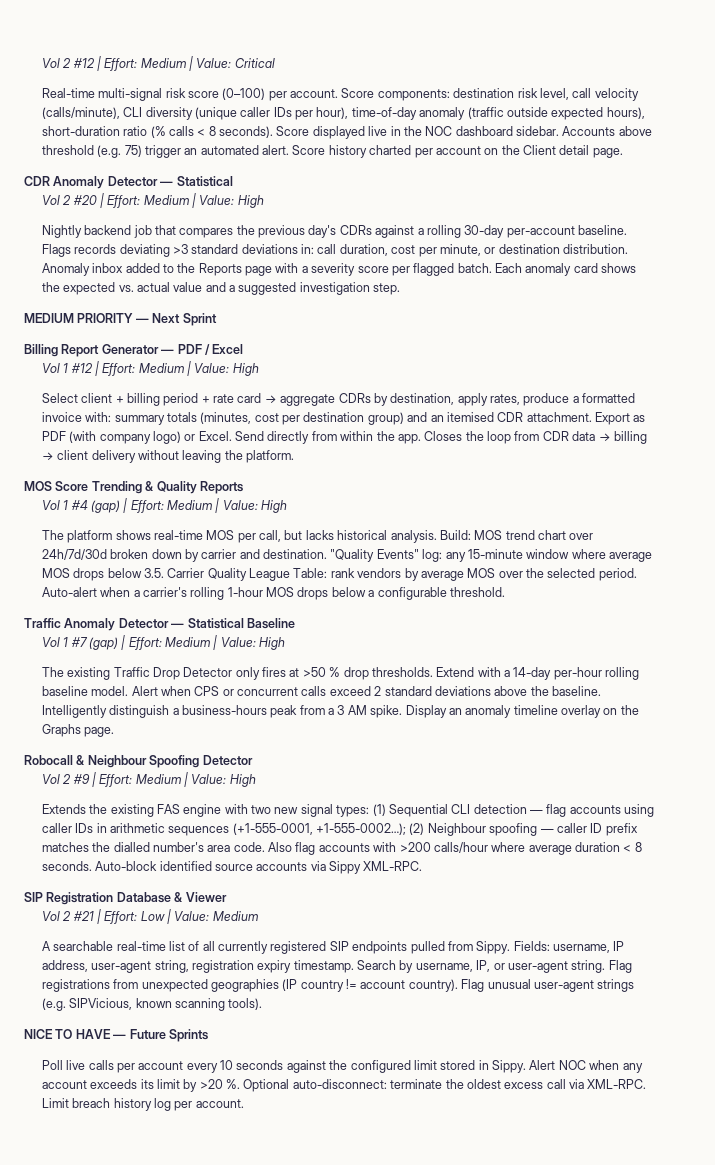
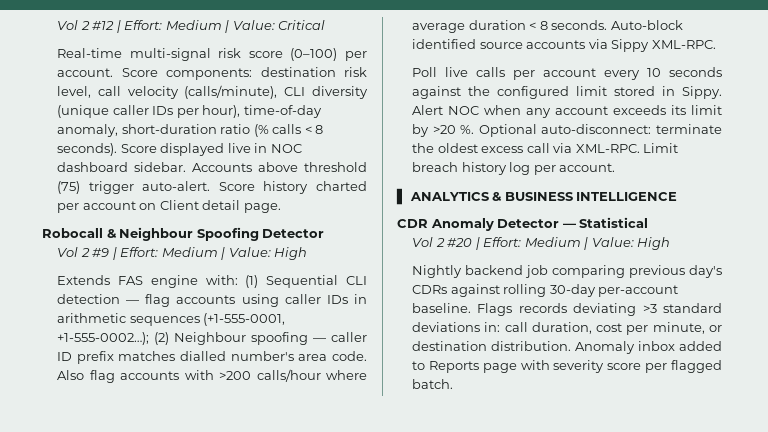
[419,107,645,120] anomaly (traffic outside expected hours), -> [57,124,119,137] anomaly,
[403,126,422,136] the -> (268, 148) none
[97,145,290,158] (e.g. 75) trigger an automated alert. -> [57,181,211,194] (75) trigger auto-alert.
[501,145,520,155] the -> (157, 206) none
[24,176,233,189] [41,193,264,208] [41,225,628,238] [41,244,629,257] [41,263,637,276] [41,282,401,295] [24,313,217,326] [24,344,244,357] [41,361,259,376] [41,393,636,406] [41,412,646,425] [41,431,647,444] [41,450,295,463] [24,481,243,494] [41,498,288,513] [41,530,594,543] [41,549,653,562] [41,568,637,581] [41,587,505,600] [24,618,295,631] [41,635,286,650] [41,667,640,680] [41,686,602,696] [41,705,639,718] [41,724,115,737] // CDR Anomaly Detector — Statistical // Vol 2 #20 | Effort: Medium | Value: High // Nightly backend job that compares the previous day's CDRs against a rolling 30-day per-account baseline. Flags records deviating >3 standard deviations in: call duration, cost per minute, or destination distribution. Anomaly inbox added to the Reports page with a severity score per flagged batch. Each anomaly card shows the expected vs. actual value and a suggested investigation step. // MEDIUM PRIORITY — Next Sprint // Billing Report Generator — PDF / Excel // Vol 1 #12 | Effort: Medium | Value: High // Select client + billing period + rate card → aggregate CDRs by destination, apply rates, produce a formatted invoice with: summary totals (minutes, cost per destination group) and an itemised CDR attachment. Export as PDF (with company logo) or Excel. Send directly from within the app. Closes the loop from CDR data → billing → client delivery without leaving the platform. // MOS Score Trending & Quality Reports // Vol 1 #4 (gap) | Effort: Medium | Value: High // The platform shows real-time MOS per call, but lacks historical analysis. Build: MOS trend chart over 24h/7d/30d broken down by carrier and destination. "Quality Events" log: any 15-minute window where average MOS drops below 3.5. Carrier Quality League Table: rank vendors by average MOS over the selected period. Auto-alert when a carrier's rolling 1-hour MOS drops below a configurable threshold. // Traffic Anomaly Detector — Statistical Baseline // Vol 1 #7 (gap) | Effort: Medium | Value: High // The existing Traffic Drop Detector only fires at >50 % drop thresholds. Extend with a 14-day per-hour rolling baseline model. Alert when CPS or concurrent calls exceed 2 standard deviations above the baseline. Intelligently distinguish a business-hours peak from a 3 AM spike. Display an anomaly timeline overlay on the Graphs page. -> (281, 208) none
[89,804,370,817] the existing FAS engine with two new signal types: -> [117,275,238,288] FAS engine with:
[92,842,111,852] the -> (176, 356) none
[24,892,227,905] [41,909,259,924] [41,941,625,954] [41,960,632,973] [41,979,635,992] [41,998,263,1011] [24,1029,208,1042] // SIP Registration Database & Viewer // Vol 2 #21 | Effort: Low | Value: Medium // A searchable real-time list of all currently registered SIP endpoints pulled from Sippy. Fields: username, IP address, user-agent string, registration expiry timestamp. Search by username, IP, or user-agent string. Flag registrations from unexpected geographies (IP country != account country). Flag unusual user-agent strings (e.g. SIPVicious, known scanning tools). // NICE TO HAVE — Future Sprints -> (716, 44) none
(244, 1103) none -> [396,188,678,205] [397,217,649,231] [412,237,671,250] [412,265,722,278] [412,284,679,297] [412,303,722,316] [412,322,722,335] [412,341,722,354] [412,360,722,373] [412,379,454,389] // ▌ ANALYTICS & BUSINESS INTELLIGENCE // CDR Anomaly Detector — Statistical // Vol 2 #20 | Effort: Medium | Value: High // Nightly backend job comparing previous day's CDRs against rolling 30-day per-account baseline. Flags records deviating >3 standard deviations in: call duration, cost per minute, or destination distribution. Anomaly inbox added to Reports page with severity score per flagged batch.

